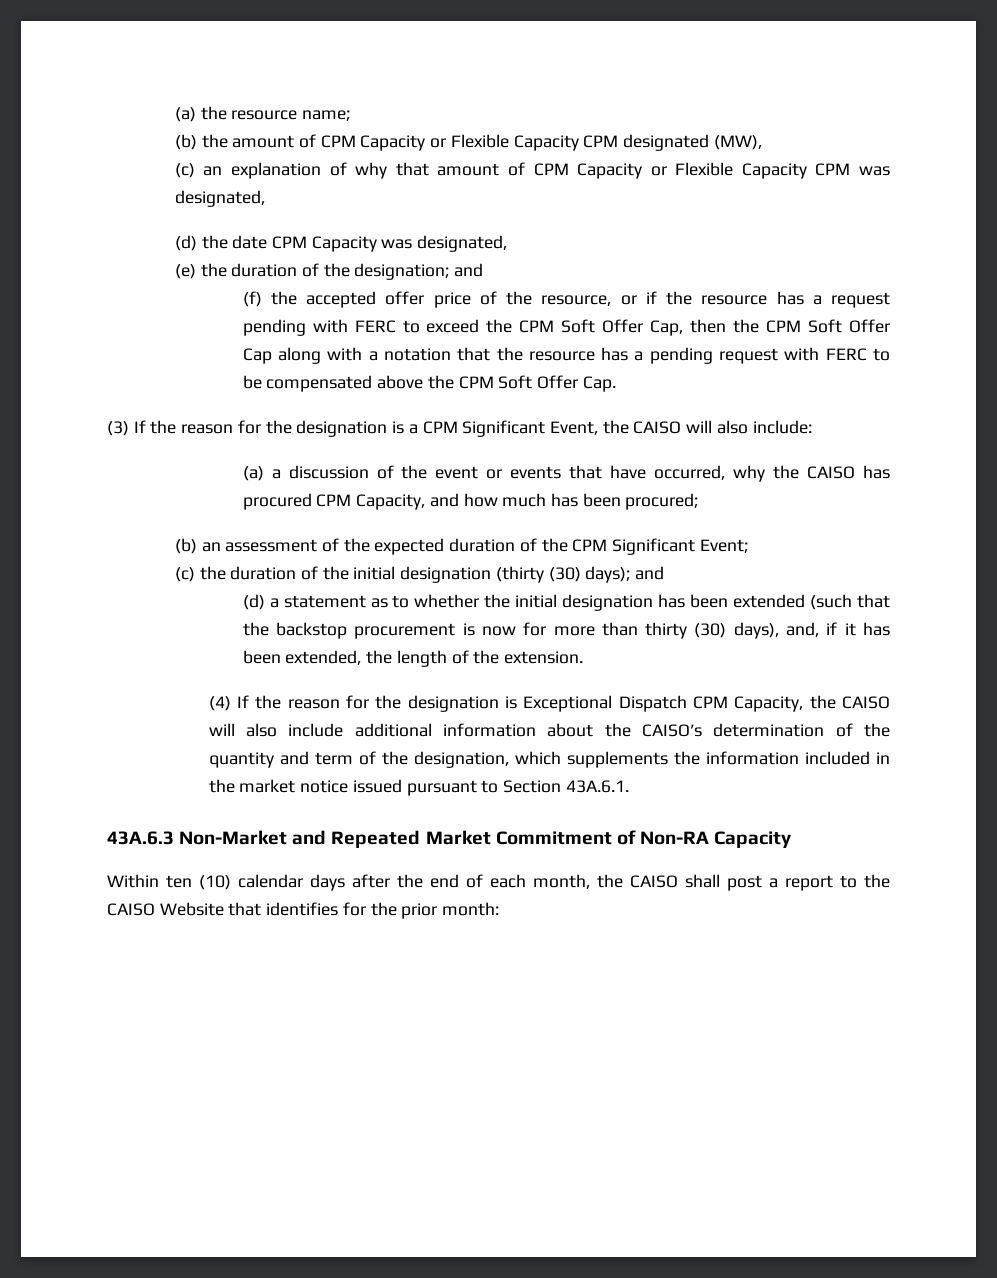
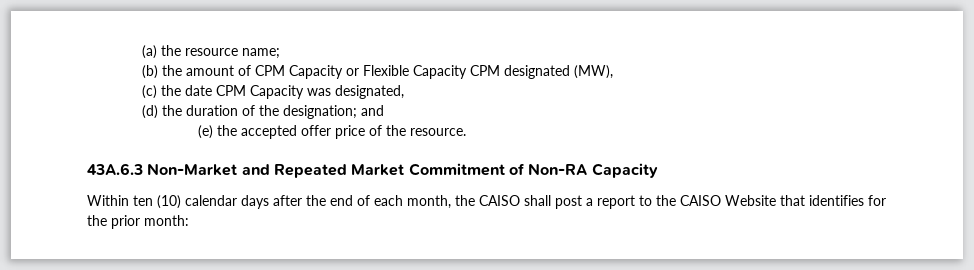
[203,162,891,179] [174,190,265,207] [174,235,197,251] an explanation of why that amount of CPM Capacity or Flexible Capacity CPM was designated, // (d) -> (158, 92) none
[174,264,196,279] (e) -> [142,105,159,119] (d)
[242,291,262,307] (f) -> [197,125,213,139] (e)
[541,291,890,308] [242,319,891,336] [242,347,890,364] [242,375,616,392] [107,420,812,437] [242,465,891,482] [242,493,699,510] [174,538,748,555] [174,566,665,583] [242,594,890,611] [242,622,890,639] [242,650,584,667] [208,695,891,712] [208,723,890,737] [208,751,890,768] [208,779,629,796] resource, or if the resource has a request pending with FERC to exceed the CPM Soft Offer Cap, then the CPM Soft Offer Cap along with a notation that the resource has a pending request with FERC to be compensated above the CPM Soft Offer Cap. // (3) If the reason for the designation is a CPM Significant Event, the CAISO will also include: // (a) a discussion of the event or events that have occurred, why the CAISO has procured CPM Capacity, and how much has been procured; // (b) an assessment of the expected duration of the CPM Significant Event; // (c) the duration of the initial designation (thirty (30) days); and // (d) a statement as to whether the initial designation has been extended (such that the backstop procurement is now for more than thirty (30) days), and, if it has been extended, the length of the extension. // (4) If the reason for the designation is Exceptional Dispatch CPM Capacity, the CAISO will also include additional information about the CAISO’s determination of the quantity and term of the designation, which supplements the information included in the market notice issued pursuant to Section 43A.6.1. -> [409,128,466,136] resource.

